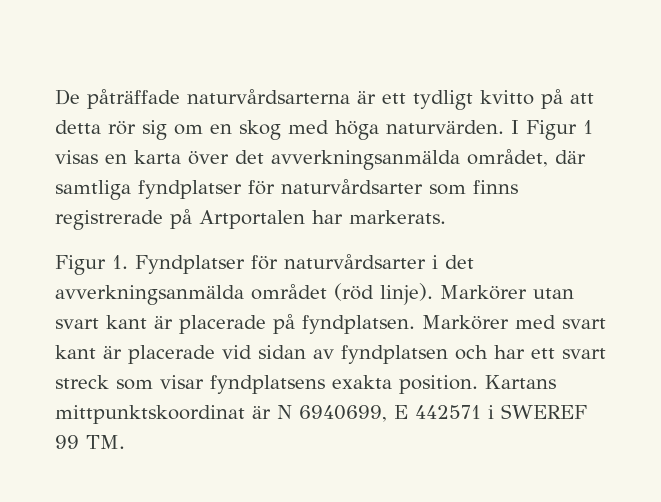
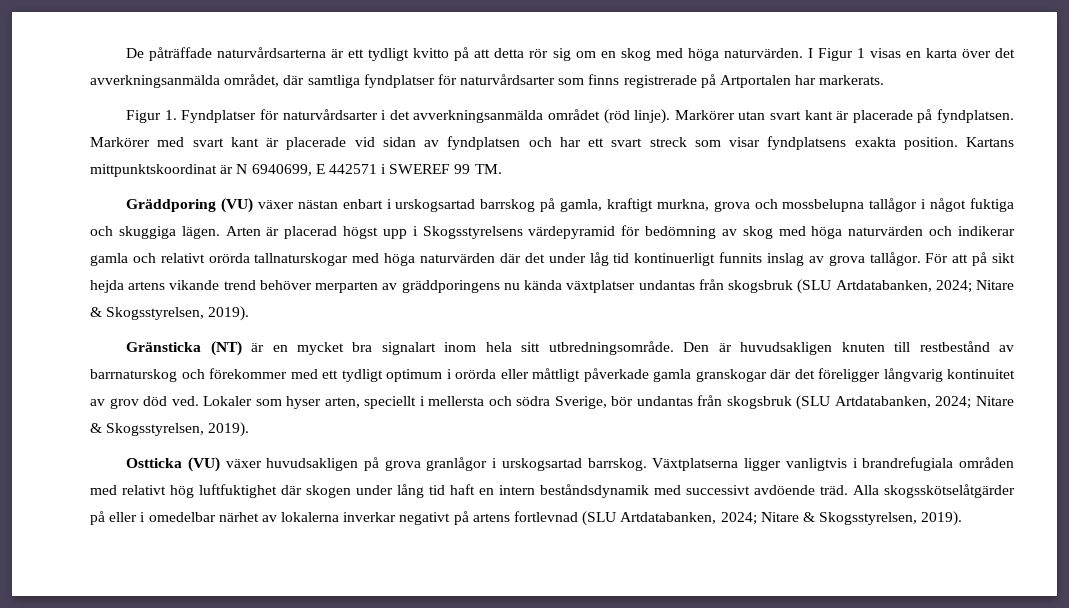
(125, 442) none -> [126,198,1014,213] [90,225,1016,239] [90,252,1016,266] [90,279,1015,294] [90,306,250,321] [126,341,1014,356] [90,368,1015,382] [90,395,1014,410] [90,422,250,437] [126,457,1014,472] [90,484,1015,498] [90,511,963,526] // Gräddporing (VU) växer nästan enbart i urskogsartad barrskog på gamla, kraftigt murkna, grova och mossbelupna tallågor i något fuktiga och skuggiga lägen. Arten är placerad högst upp i Skogsstyrelsens värdepyramid för bedömning av skog med höga naturvärden och indikerar gamla och relativt orörda tallnaturskogar med höga naturvärden där det under låg tid kontinuerligt funnits inslag av grova tallågor. För att på sikt hejda artens vikande trend behöver merparten av gräddporingens nu kända växtplatser undantas från skogsbruk (SLU Artdatabanken, 2024; Nitare & Skogsstyrelsen, 2019). // Gränsticka (NT) är en mycket bra signalart inom hela sitt utbredningsområde. Den är huvudsakligen knuten till restbestånd av barrnaturskog och förekommer med ett tydligt optimum i orörda eller måttligt påverkade gamla granskogar där det föreligger långvarig kontinuitet av grov död ved. Lokaler som hyser arten, speciellt i mellersta och södra Sverige, bör undantas från skogsbruk (SLU Artdatabanken, 2024; Nitare & Skogsstyrelsen, 2019). // Ostticka (VU) växer huvudsakligen på grova granlågor i urskogsartad barrskog. Växtplatserna ligger vanligtvis i brandrefugiala områden med relativt hög luftfuktighet där skogen under lång tid haft en intern beståndsdynamik med successivt avdöende träd. Alla skogsskötselåtgärder på eller i omedelbar närhet av lokalerna inverkar negativt på artens fortlevnad (SLU Artdatabanken, 2024; Nitare & Skogsstyrelsen, 2019).

